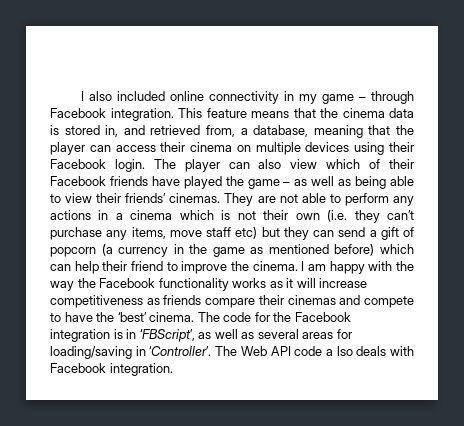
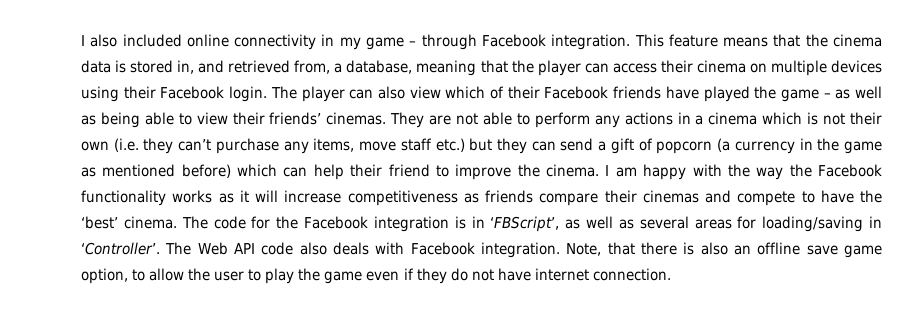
[235,227,258,239] etc) -> [435,138,465,152] etc.)
[325,346,353,356] a lso -> [299,242,327,255] also
(173, 369) none -> [566,242,883,258] [81,268,671,284] Note, that there is also an offline save game option, to allow the user to play the game even if they do not have internet connection.

